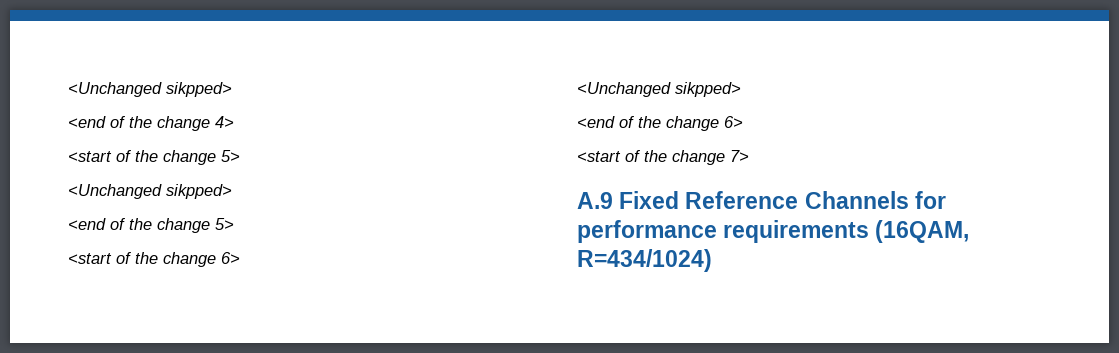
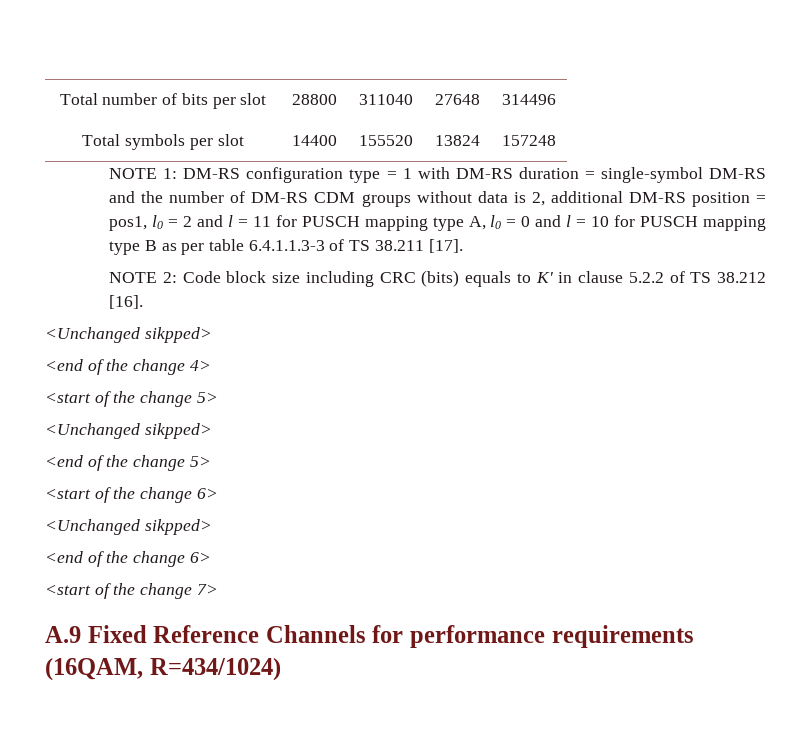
(68, 89) none -> [59,93,267,109] [291,94,337,105] [358,94,413,105] [434,94,480,105] [501,94,556,105] [82,134,244,150] [291,135,337,146] [358,135,413,146] [434,135,480,146] [501,135,556,146] [109,167,766,183] [109,191,766,207] [109,215,766,231] [109,239,463,255] [109,270,766,287] [109,295,144,309] Total number of bits per slot | 28800 | 311040 | 27648 | 314496 // Total symbols per slot | 14400 | 155520 | 13824 | 157248 // NOTE 1: DM-RS configuration type = 1 with DM-RS duration = single-symbol DM-RS and the number of DM-RS CDM groups without data is 2, additional DM-RS position = pos1, l0 = 2 and l = 11 for PUSCH mapping type A, l0 = 0 and l = 10 for PUSCH mapping type B as per table 6.4.1.1.3-3 of TS 38.211 [17]. // NOTE 2: Code block size including CRC (bits) equals to K' in clause 5.2.2 of TS 38.212 [16]. //

